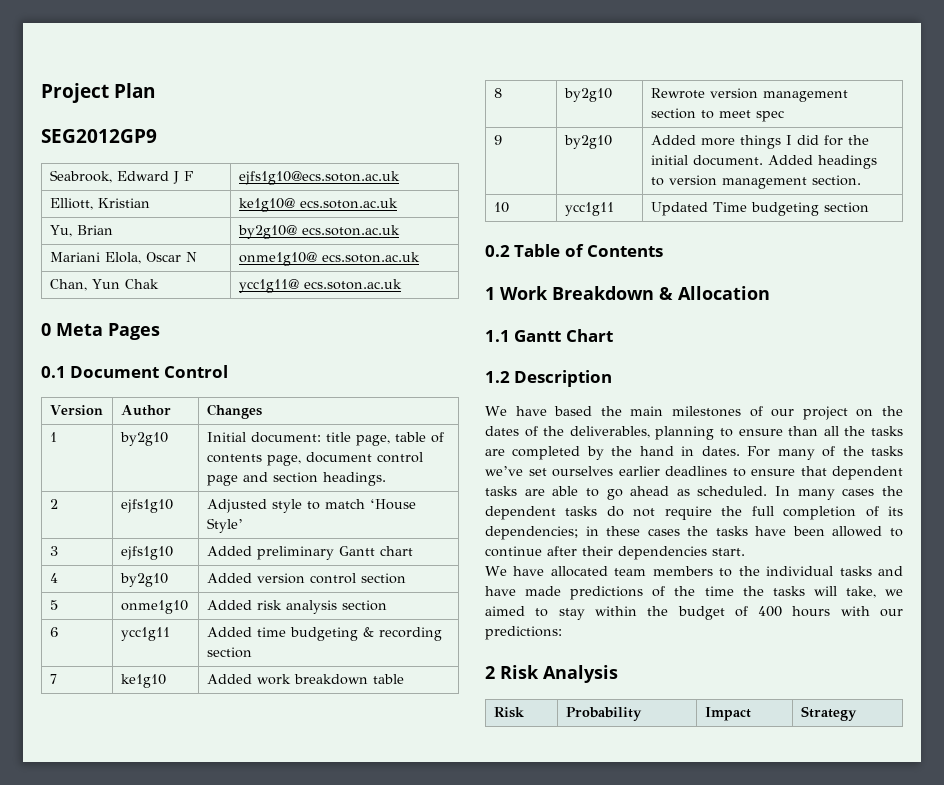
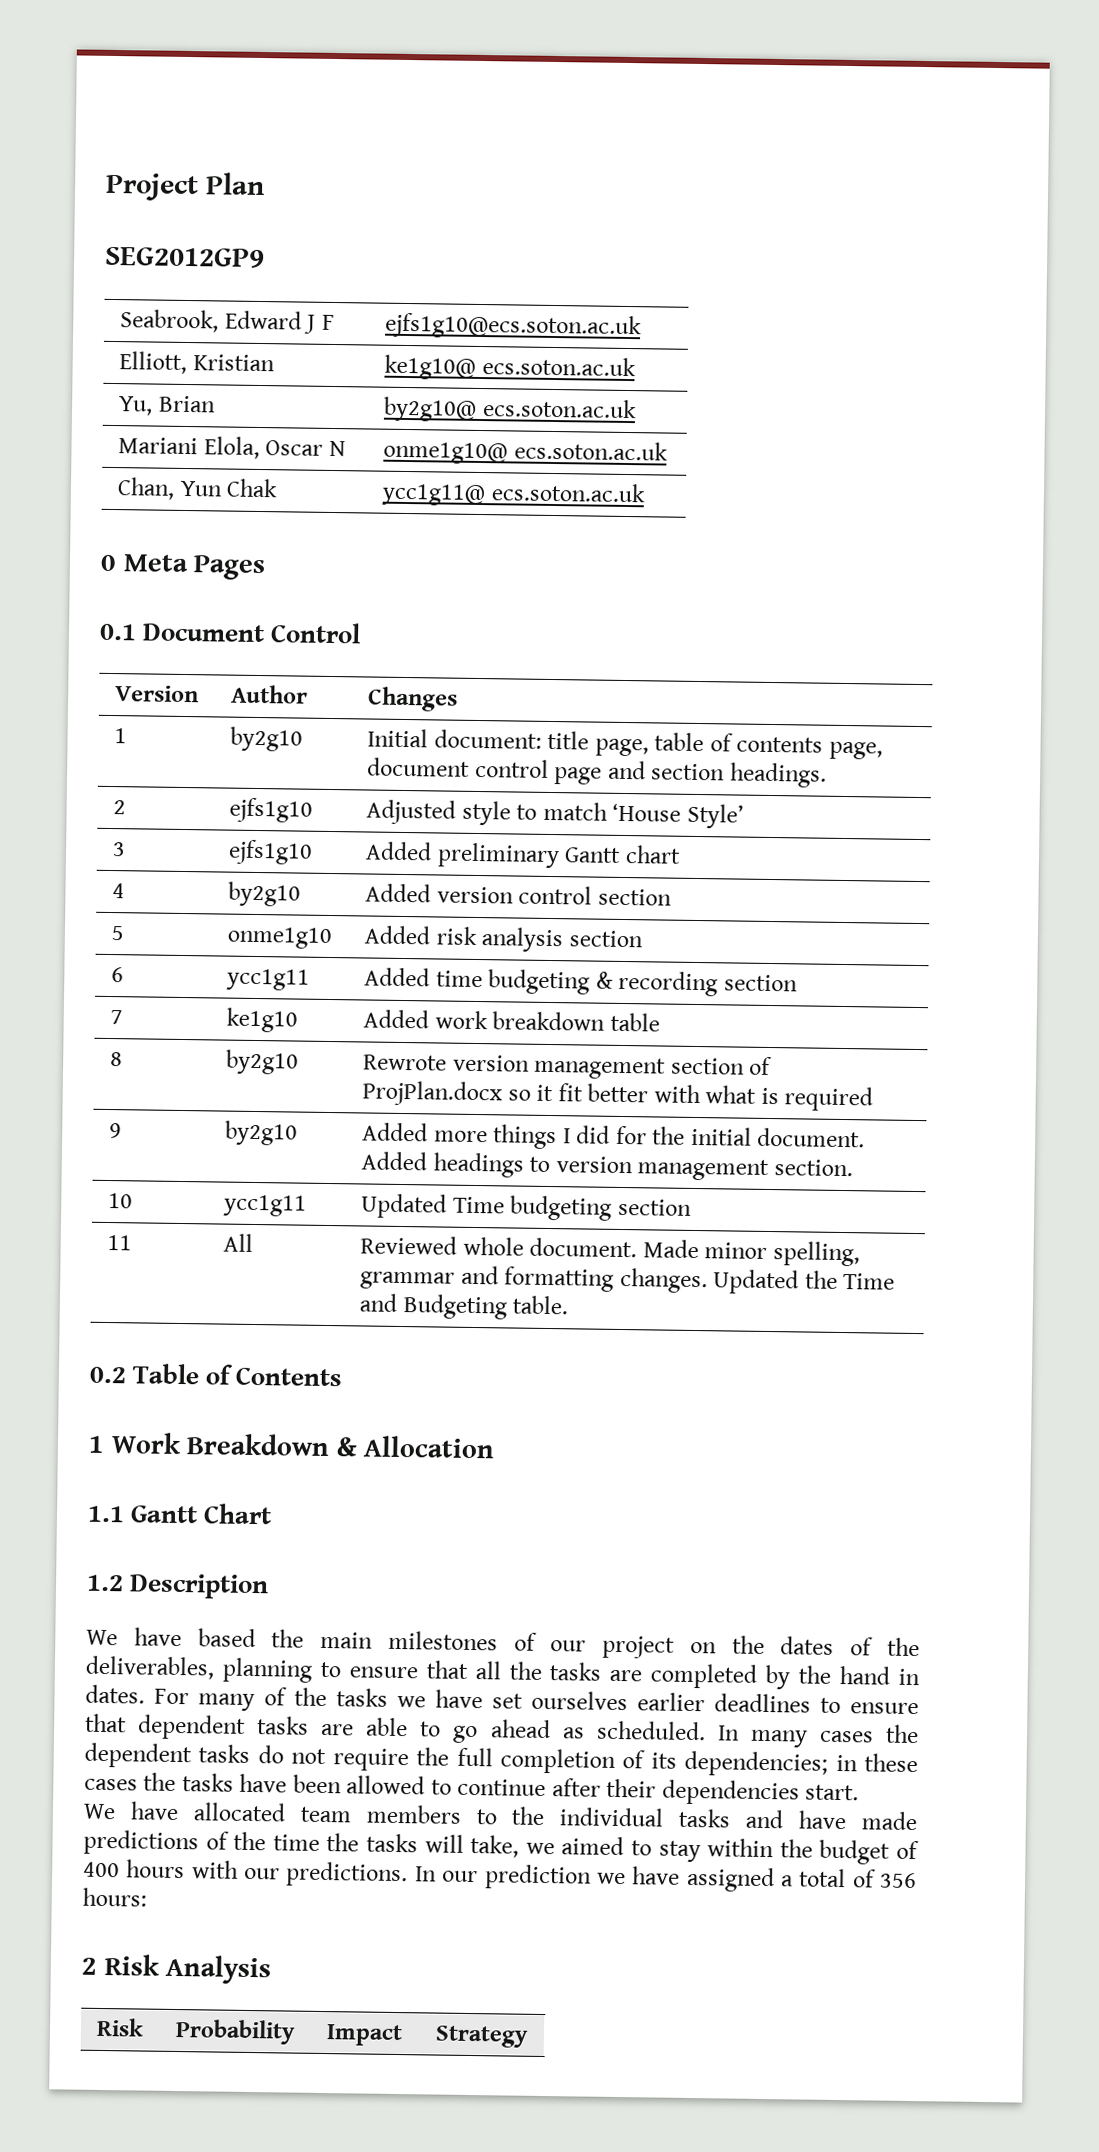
[700,110,784,122] to meet spec -> [749,1056,773,1076] [362,1080,874,1112] of ProjPlan.docx so it fit better with what is required
(869, 207) none -> [107,1235,133,1251] [223,1233,254,1252] [360,1235,860,1267] [360,1265,896,1295] [359,1293,570,1320] // 11 | All | Reviewed whole document. Made minor spelling, grammar and formatting changes. Updated the Time and Budgeting table.
[788,426,819,436] than -> [425,1660,469,1679] that
[485,466,523,476] we’ve -> [397,1689,483,1709] we have
[485,626,562,640] predictions: -> [285,1861,918,1893] [82,1887,147,1907] predictions. In our prediction we have assigned a total of 356 hours:

